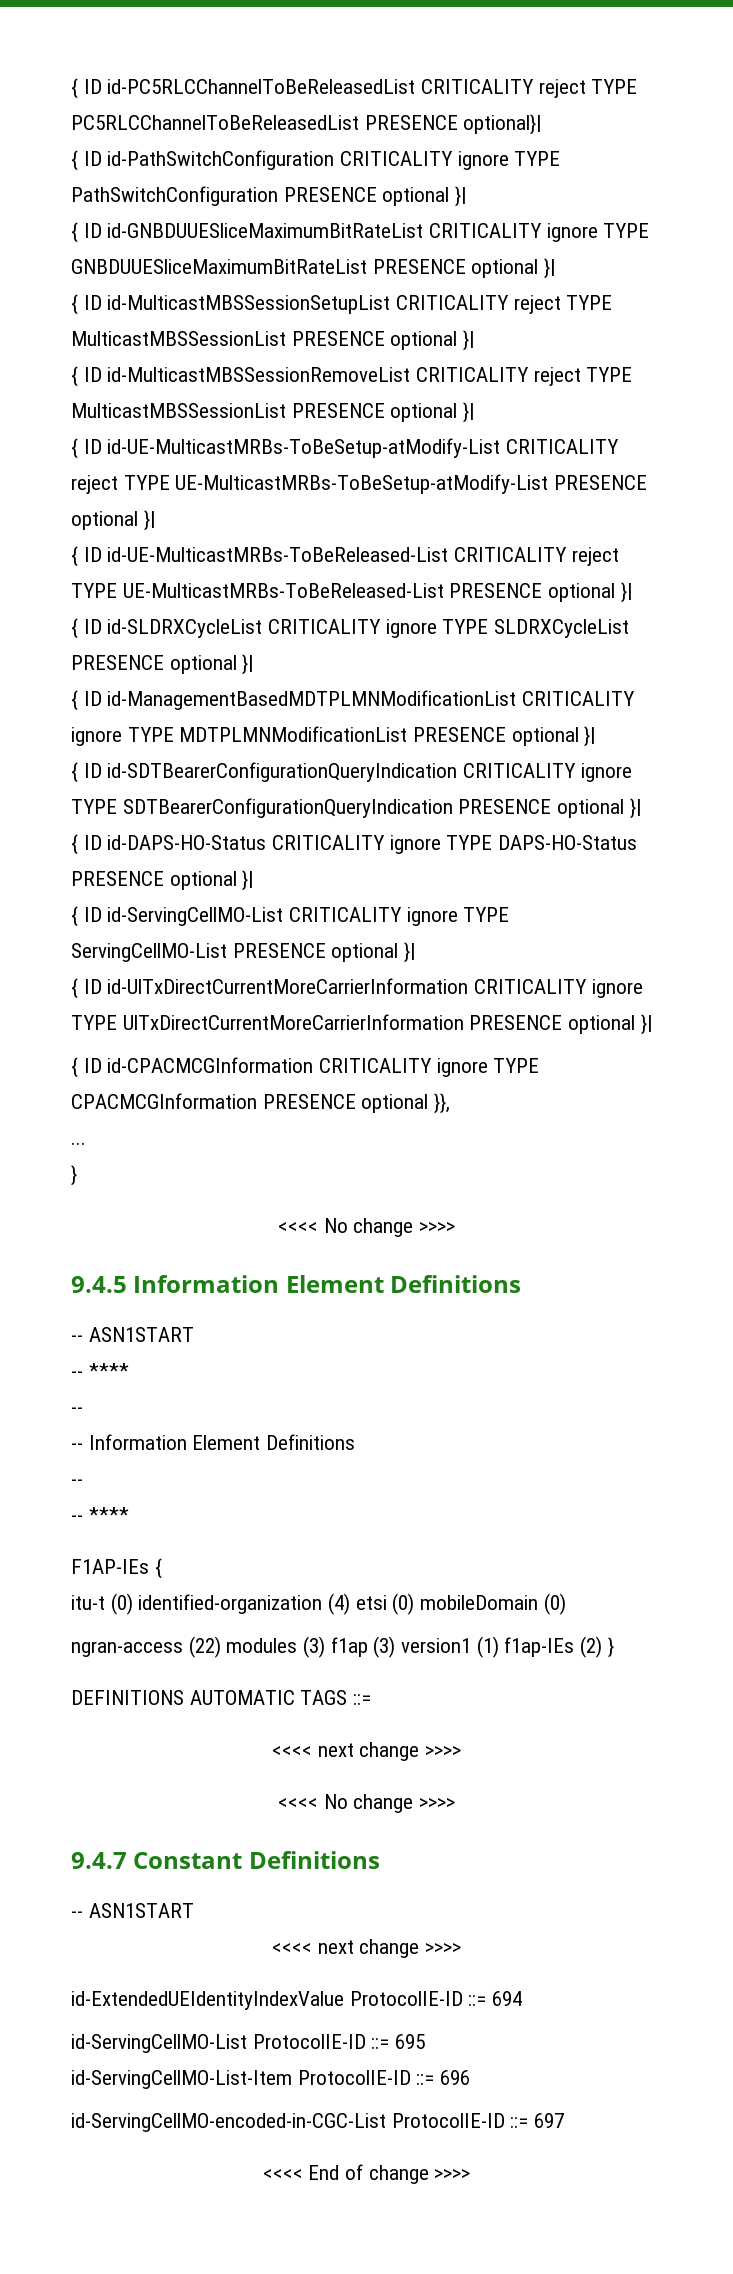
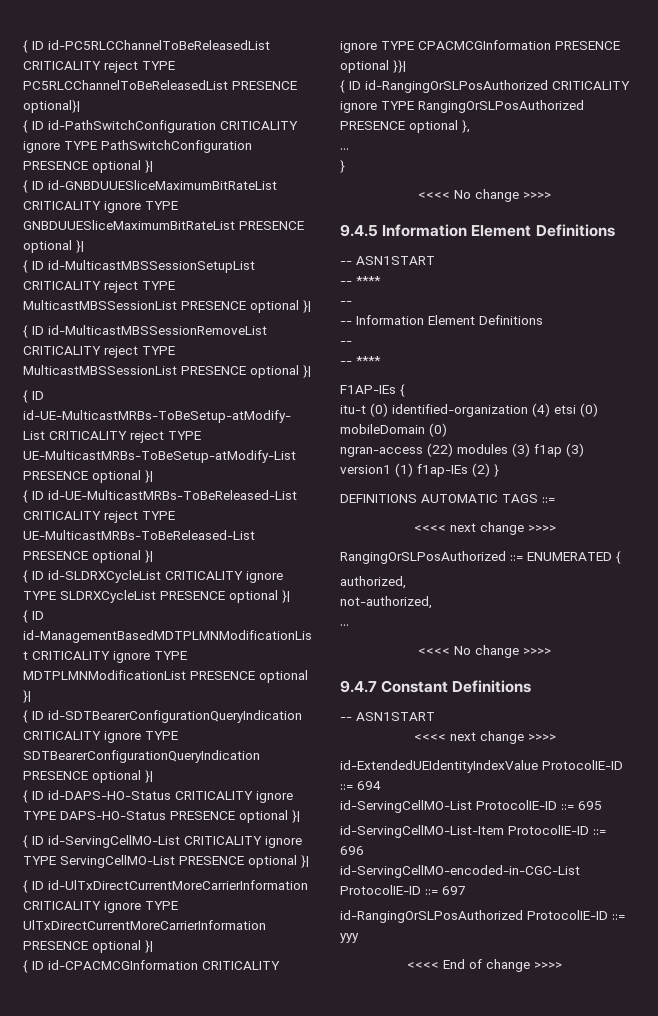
[434,1093,451,1114] }}, -> [393,60,406,73] [340,80,630,93] [340,100,584,113] [340,120,470,133] }}| // { ID id-RangingOrSLPosAuthorized CRITICALITY ignore TYPE RangingOrSLPosAuthorized PRESENCE optional },
(462, 1751) none -> [340,551,621,564] [340,576,406,589] [340,596,432,609] [340,624,349,626] // RangingOrSLPosAuthorized ::= ENUMERATED { // authorized, // not-authorized, // ...
(565, 2120) none -> [340,910,625,923] [340,933,359,943] // id-RangingOrSLPosAuthorized ProtocolIE-ID ::= yyy

